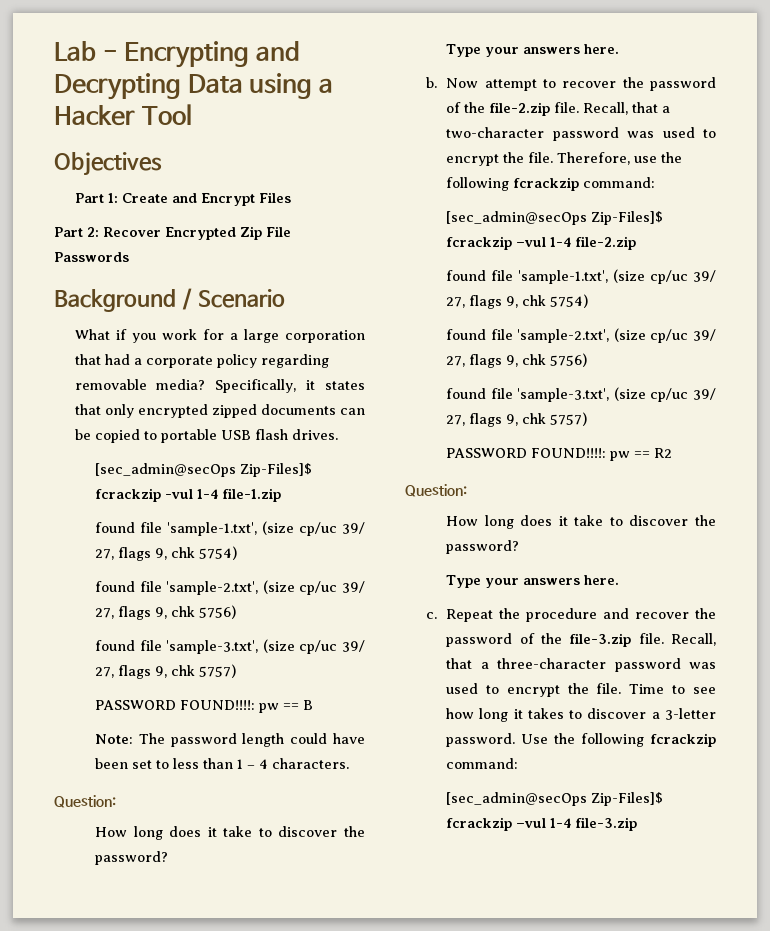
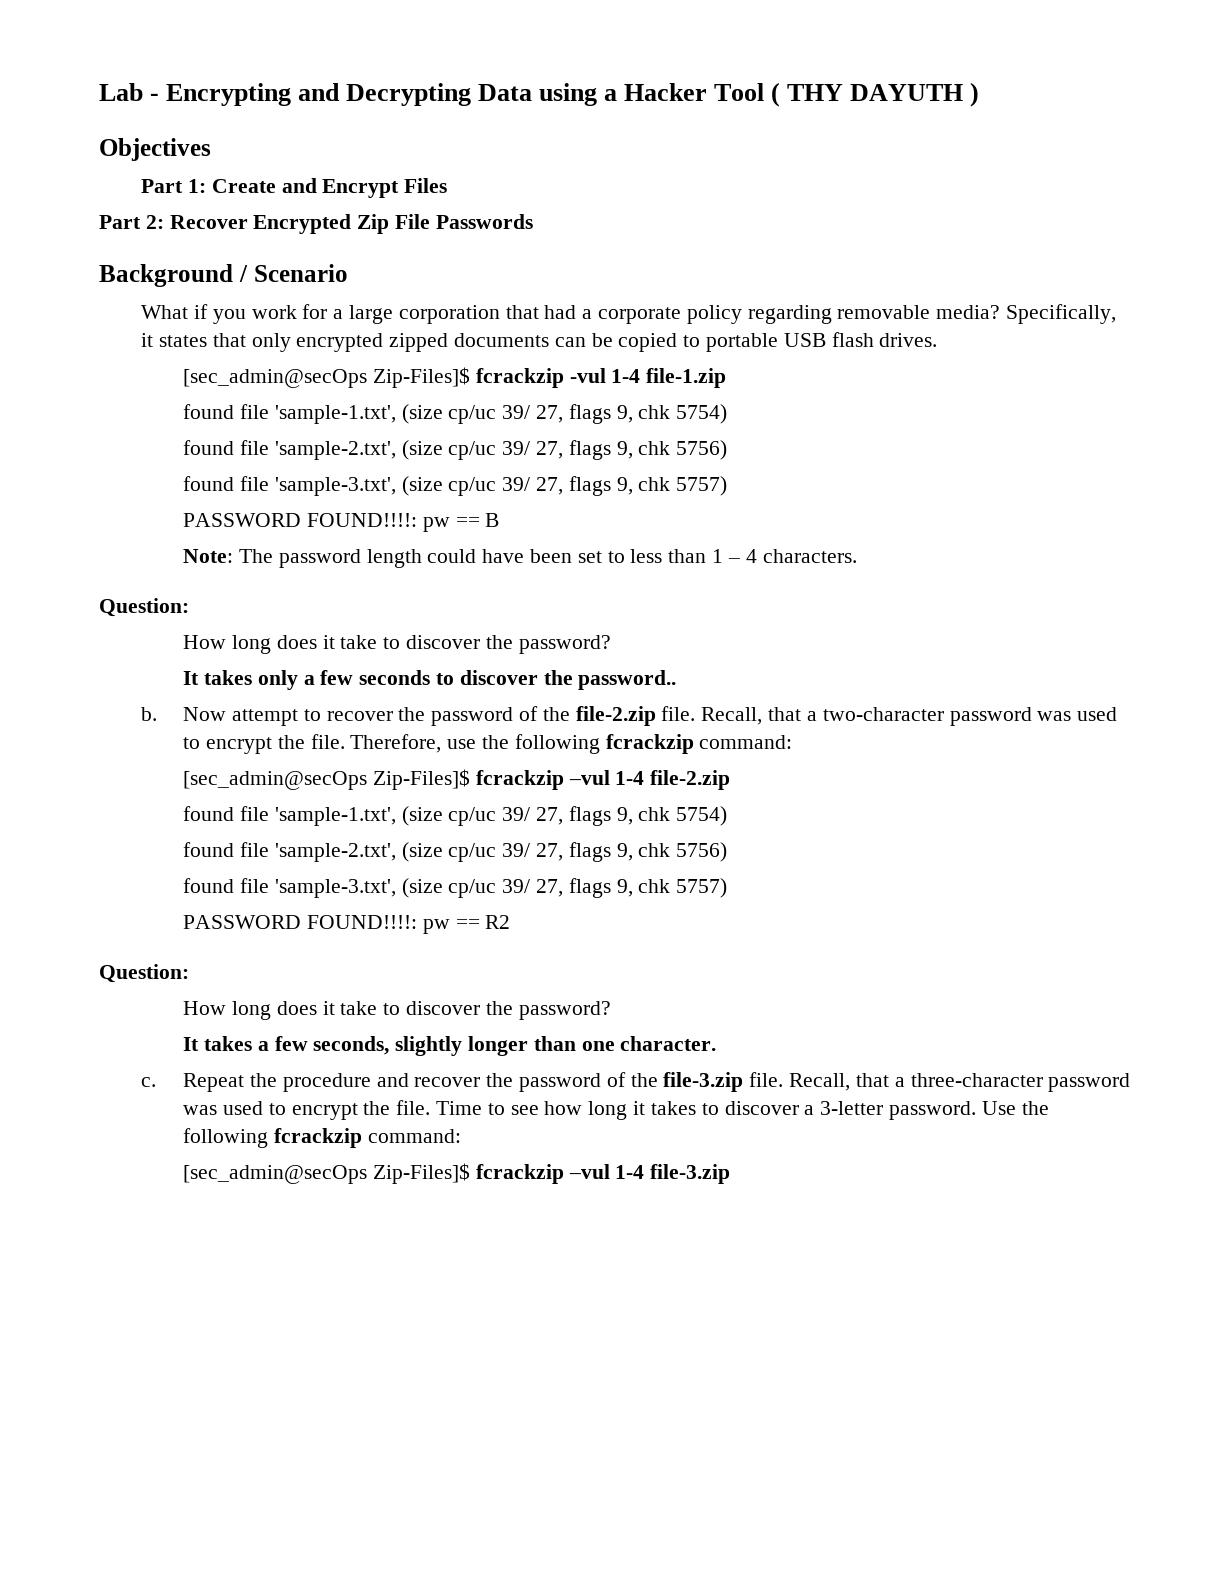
(192, 114) none -> [771,82,980,107] ( THY DAYUTH )
[446,44,620,57] Type your answers here. -> [183,670,677,690] It takes only a few seconds to discover the password..
[446,575,620,588] Type your answers here. -> [183,1036,717,1056] It takes a few seconds, slightly longer than one character.

